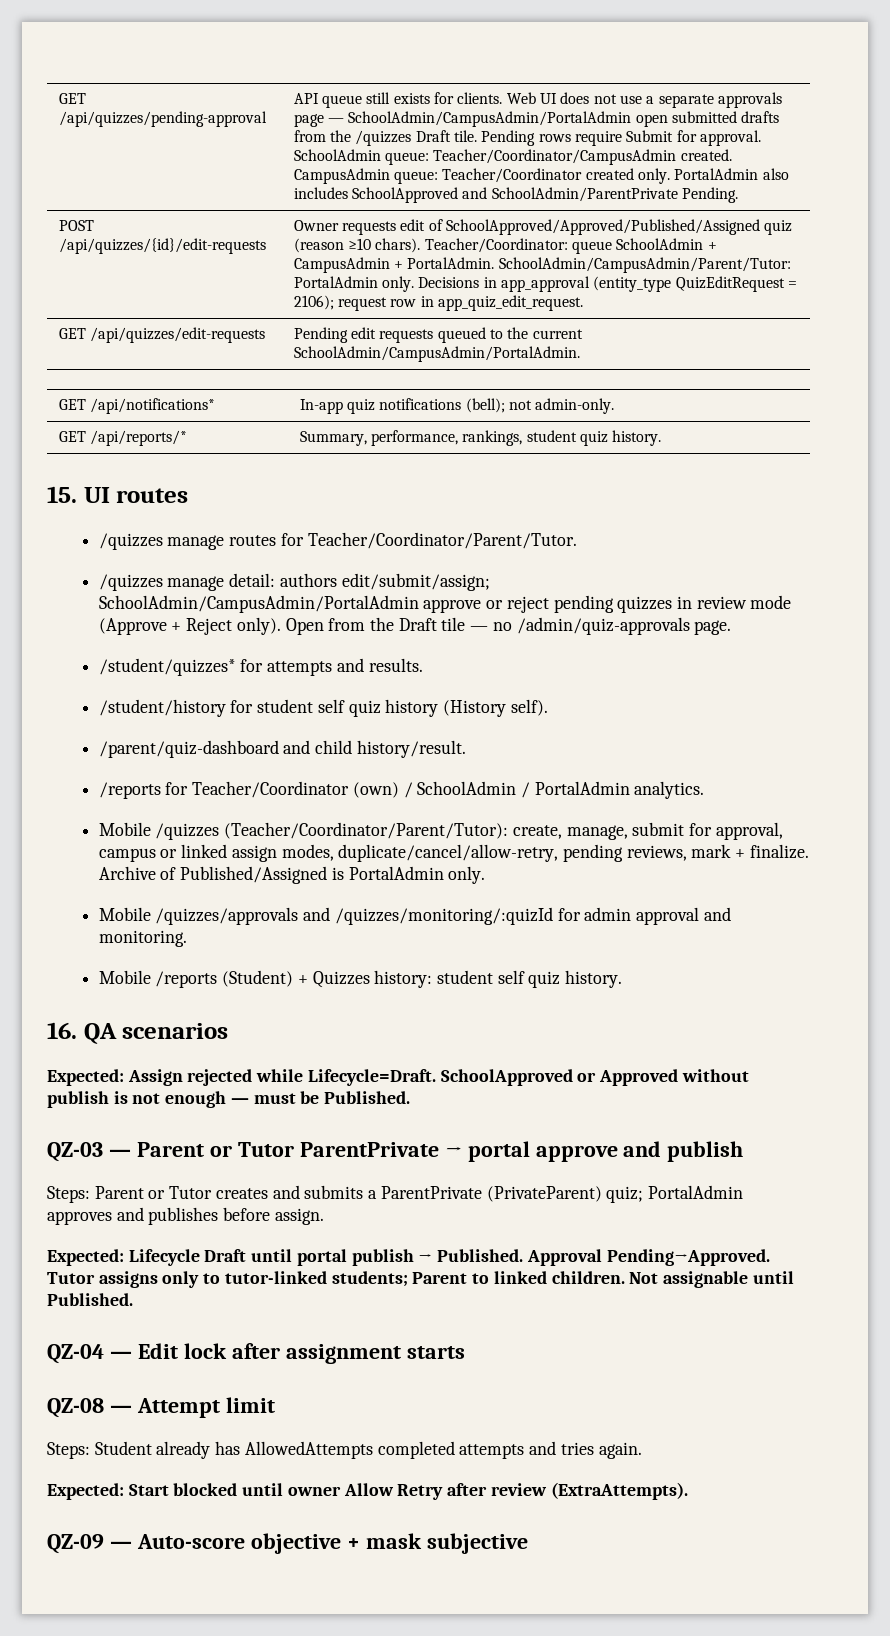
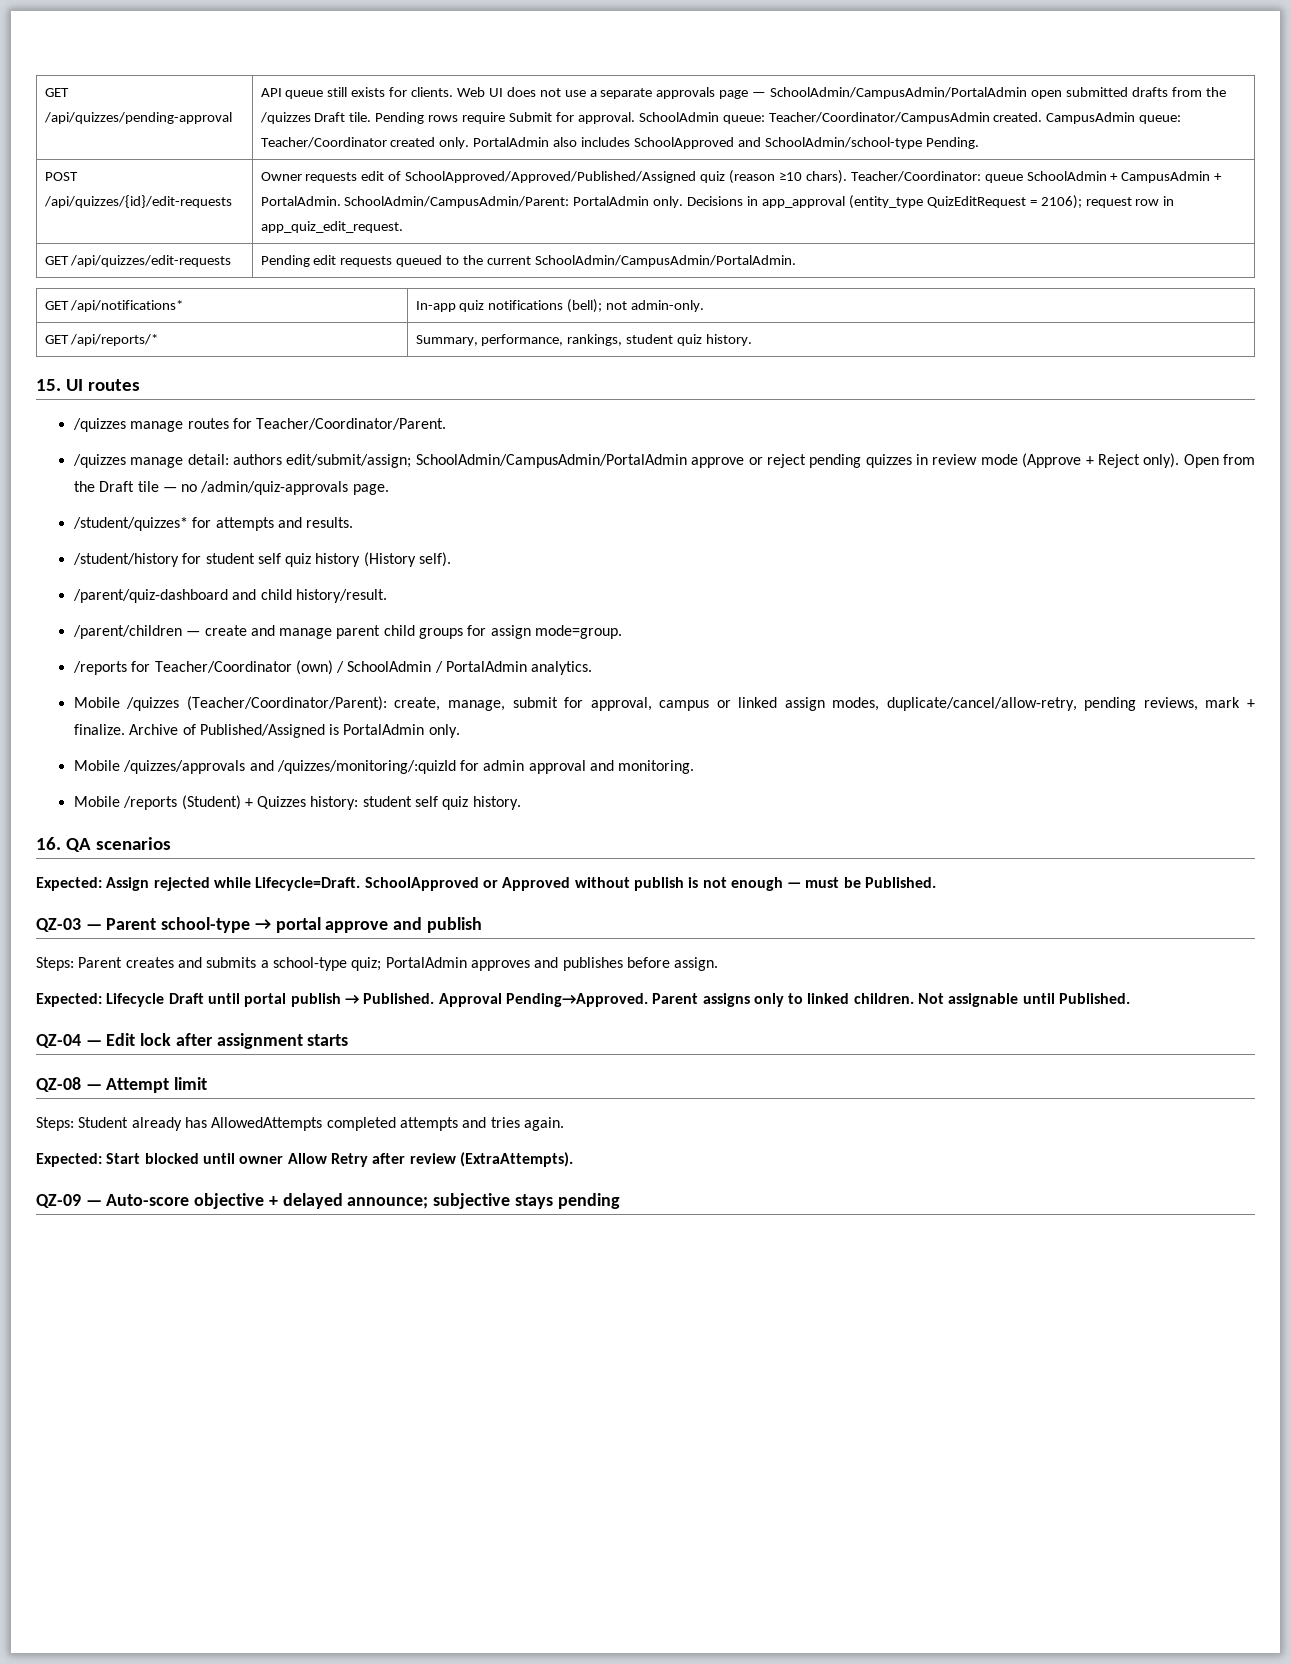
[491,187,678,202] SchoolAdmin/ParentPrivate -> [764,137,922,149] SchoolAdmin/school-type
[498,257,791,273] SchoolAdmin/CampusAdmin/Parent/Tutor: -> [344,196,570,208] SchoolAdmin/CampusAdmin/Parent:
[307,532,577,549] Teacher/Coordinator/Parent/Tutor. -> [256,418,447,430] Teacher/Coordinator/Parent.
(466, 749) none -> [72,625,623,639] // /parent/children — create and manage parent child groups for assign mode=group.
[224,822,509,839] (Teacher/Coordinator/Parent/Tutor): -> [186,696,387,711] (Teacher/Coordinator/Parent):
[209,1142,439,1157] or Tutor ParentPrivate -> [161,917,251,933] school-type
[148,1186,213,1199] or Tutor -> (123, 962) none
[380,1186,602,1202] ParentPrivate (PrivateParent) -> [272,957,347,971] school-type
[47,1272,95,1284] Tutor -> [652,993,699,1004] Parent
[224,1271,490,1287] tutor-linked students; Parent to -> (804, 998) none
[365,1533,528,1554] mask subjective -> [282,1193,620,1209] delayed announce; subjective stays pending

